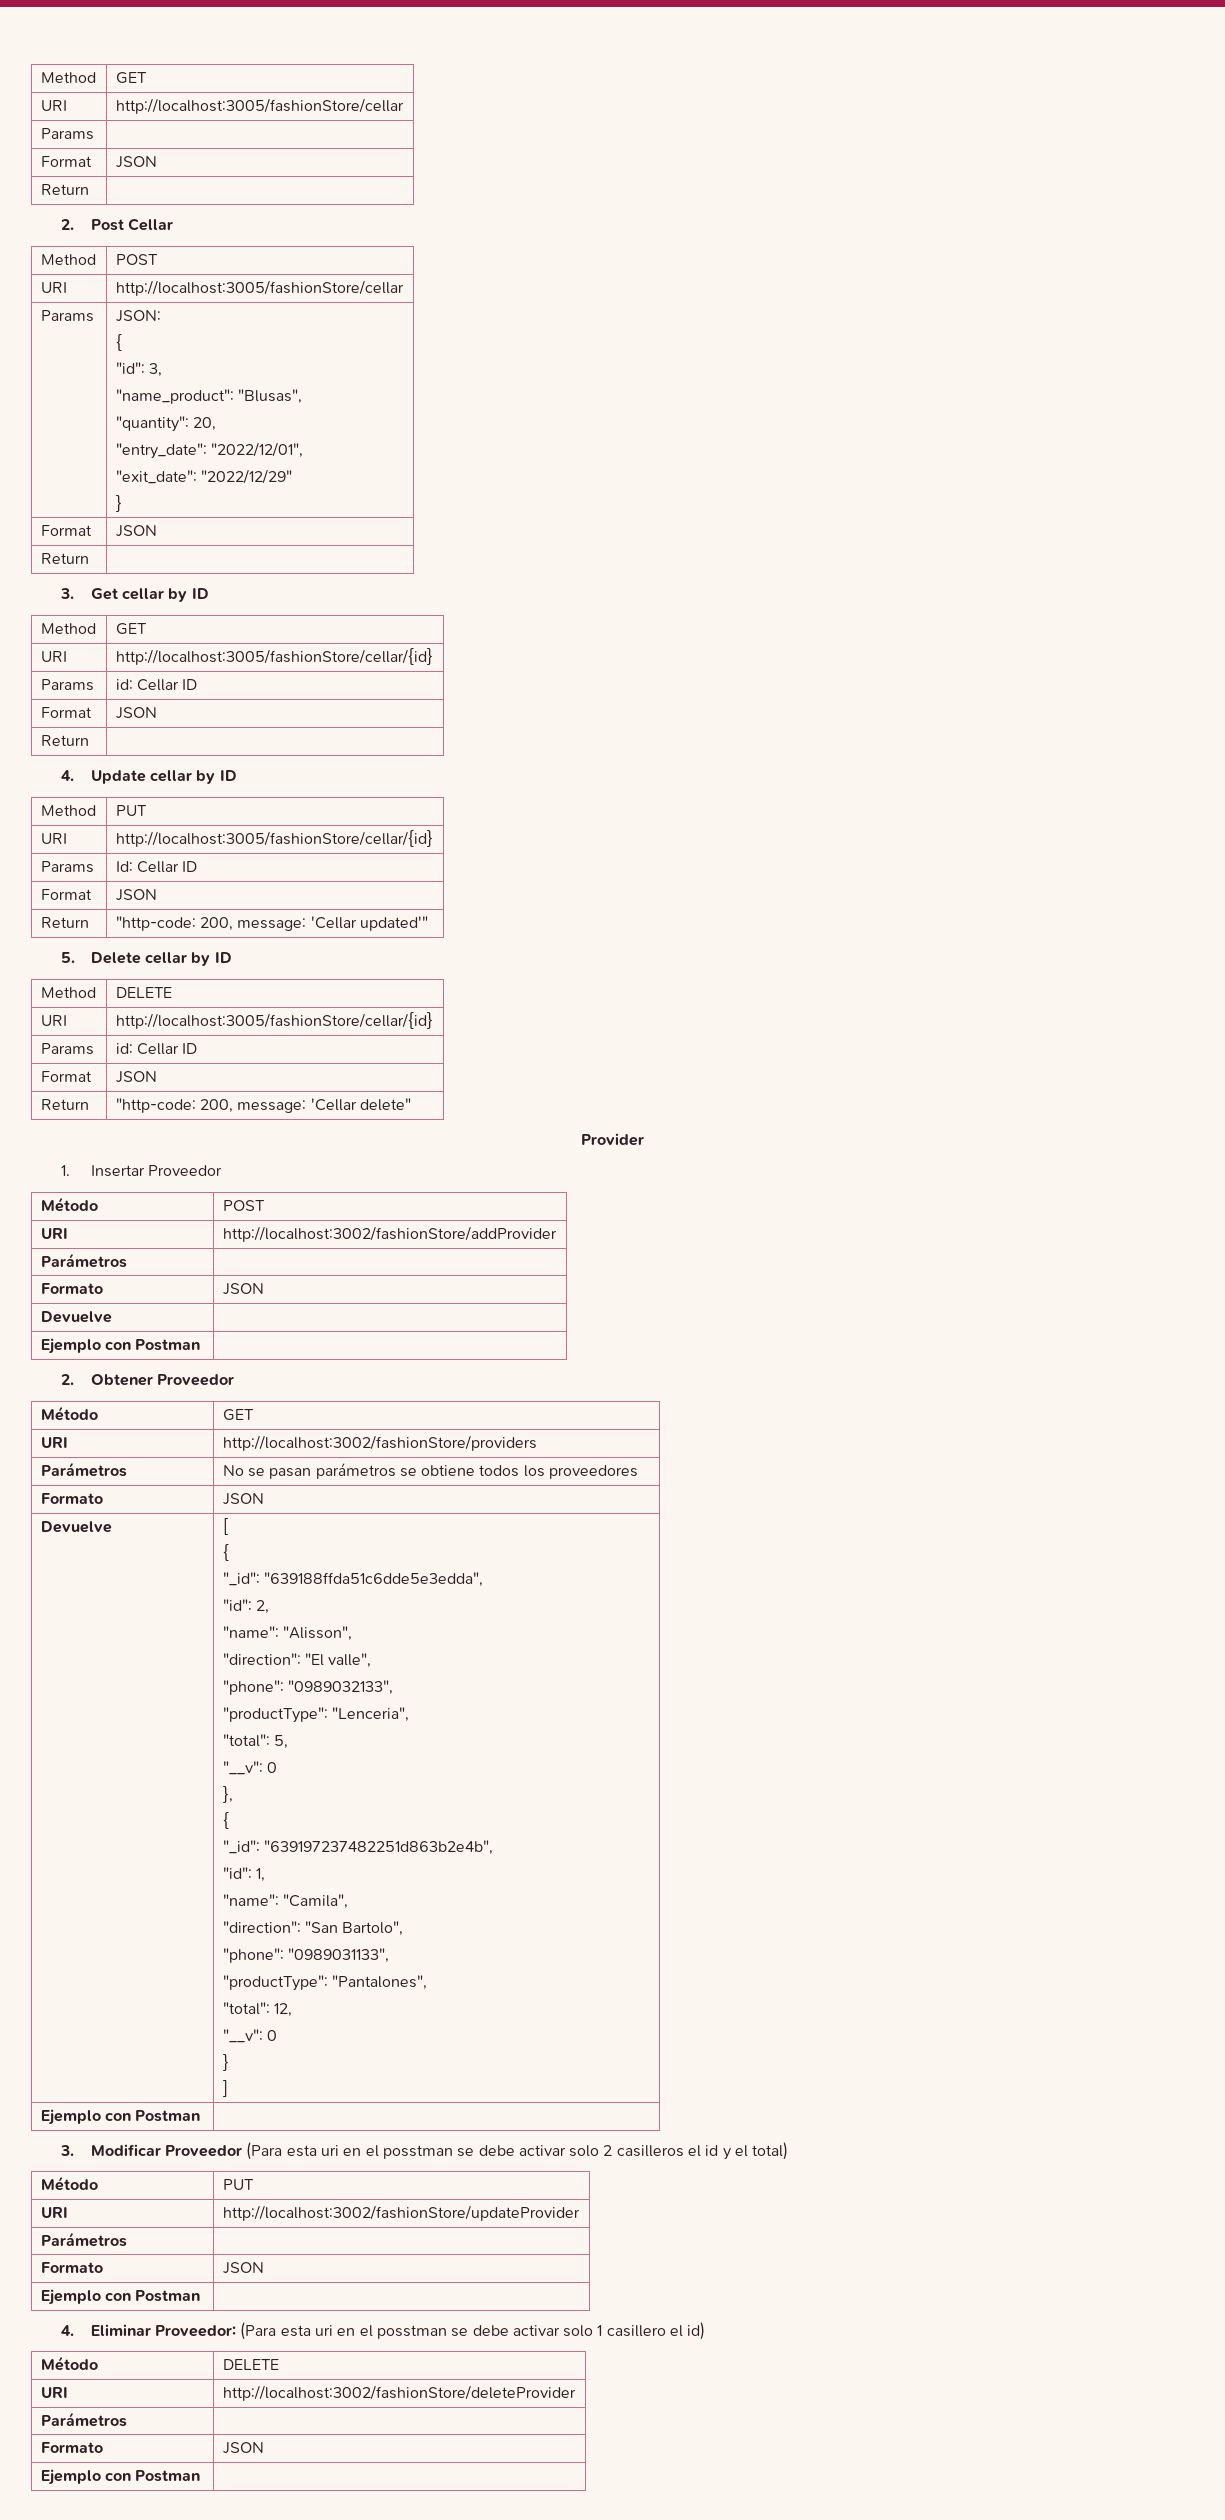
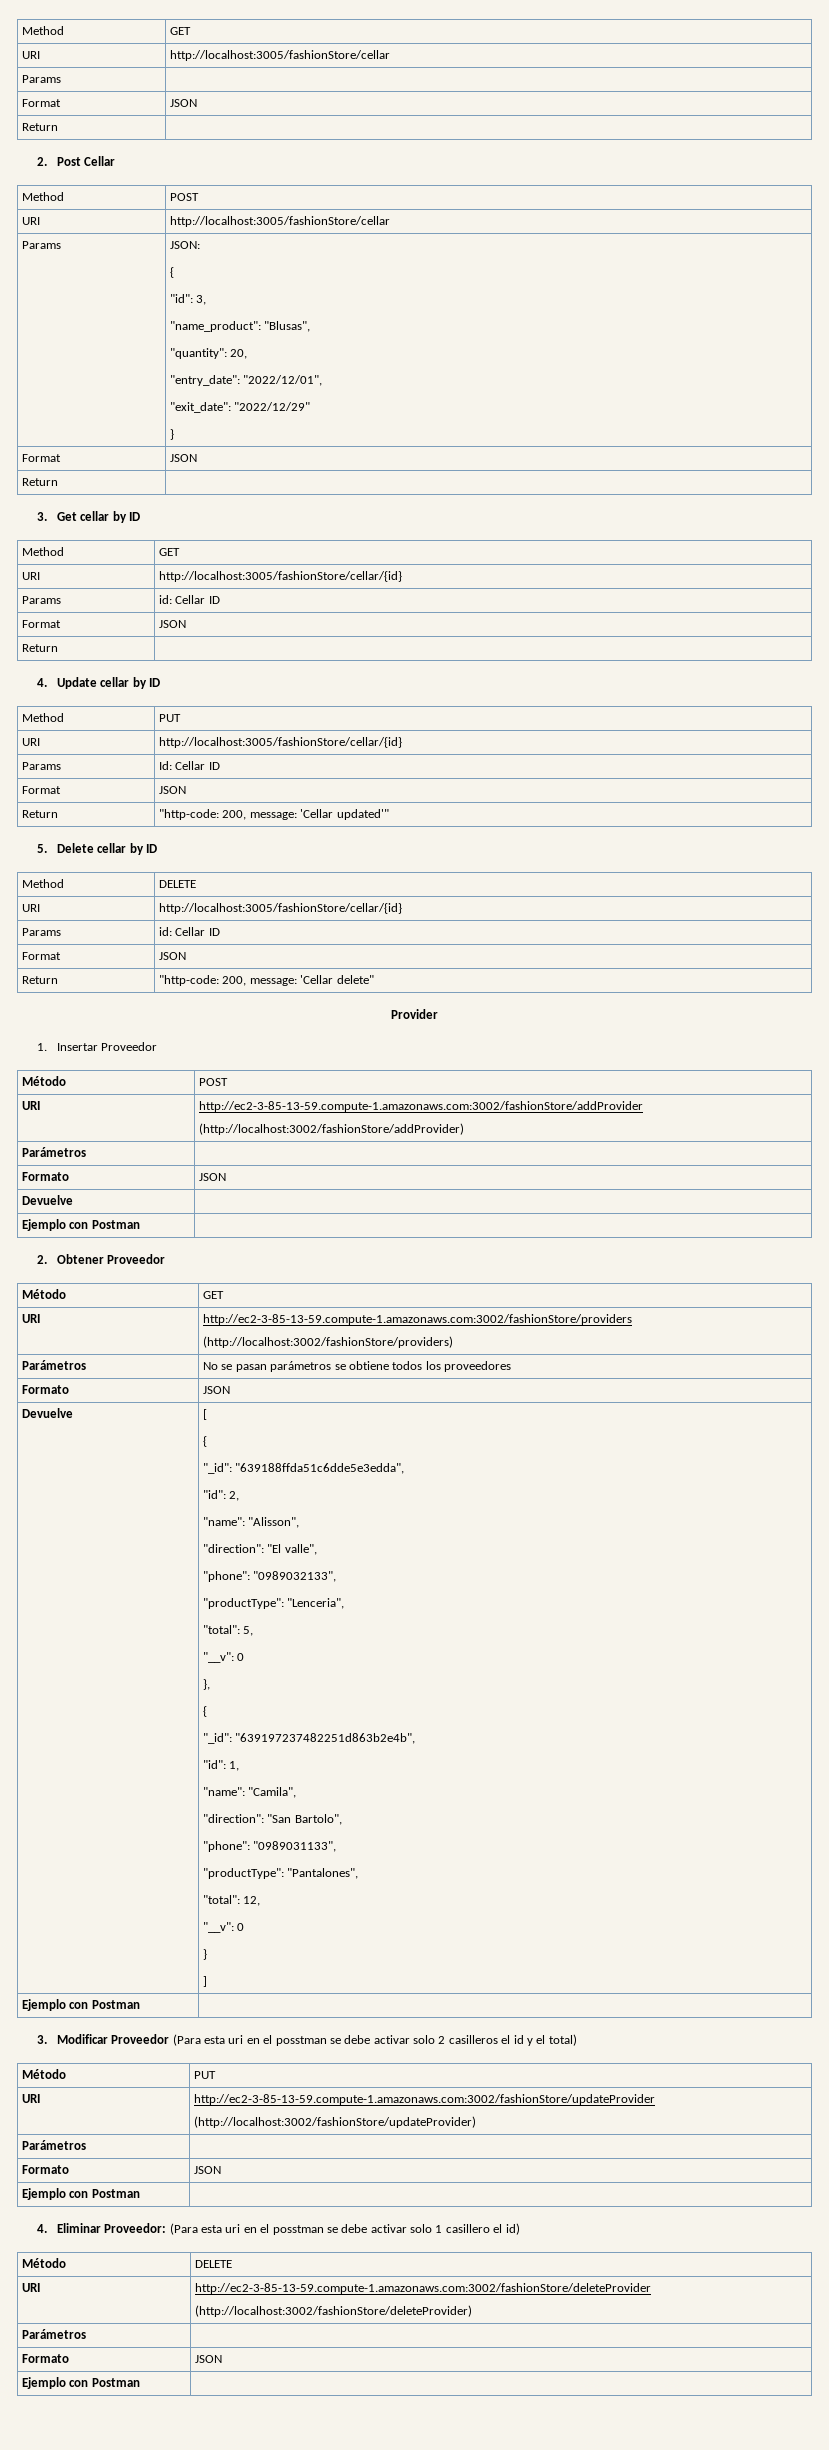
[222,1226,557,1242] http://localhost:3002/fashionStore/addProvider -> [199,1101,644,1112] [199,1123,465,1135] http://ec2-3-85-13-59.compute-1.amazonaws.com:3002/fashionStore/addProvider // (http://localhost:3002/fashionStore/addProvider)
[222,1435,537,1451] http://localhost:3002/fashionStore/providers -> [203,1314,633,1325] [203,1336,454,1348] http://ec2-3-85-13-59.compute-1.amazonaws.com:3002/fashionStore/providers // (http://localhost:3002/fashionStore/providers)
[222,2205,580,2221] http://localhost:3002/fashionStore/updateProvider -> [194,2094,656,2105] [194,2116,477,2128] http://ec2-3-85-13-59.compute-1.amazonaws.com:3002/fashionStore/updateProvider // (http://localhost:3002/fashionStore/updateProvider)
[222,2385,576,2401] http://localhost:3002/fashionStore/deleteProvider -> [195,2283,652,2294] [195,2305,473,2317] http://ec2-3-85-13-59.compute-1.amazonaws.com:3002/fashionStore/deleteProvider // (http://localhost:3002/fashionStore/deleteProvider)

